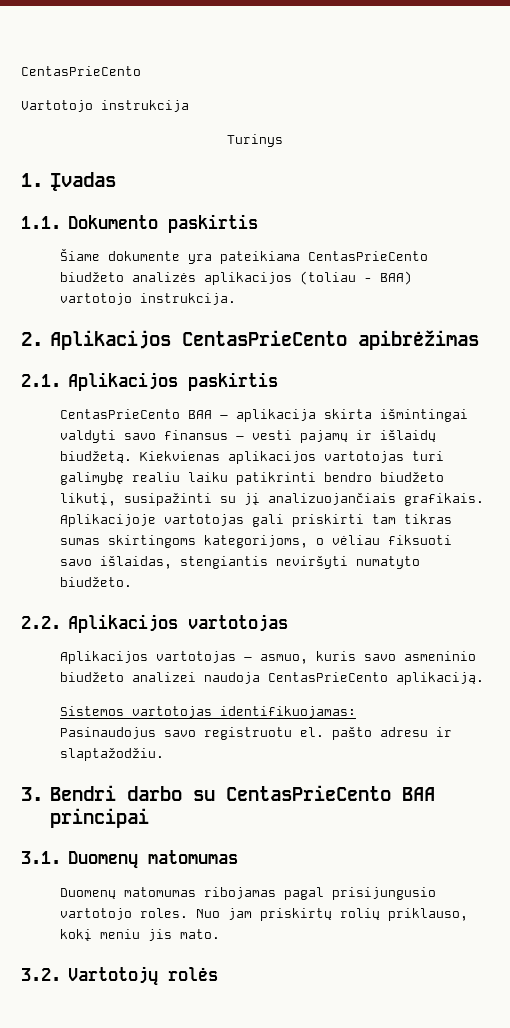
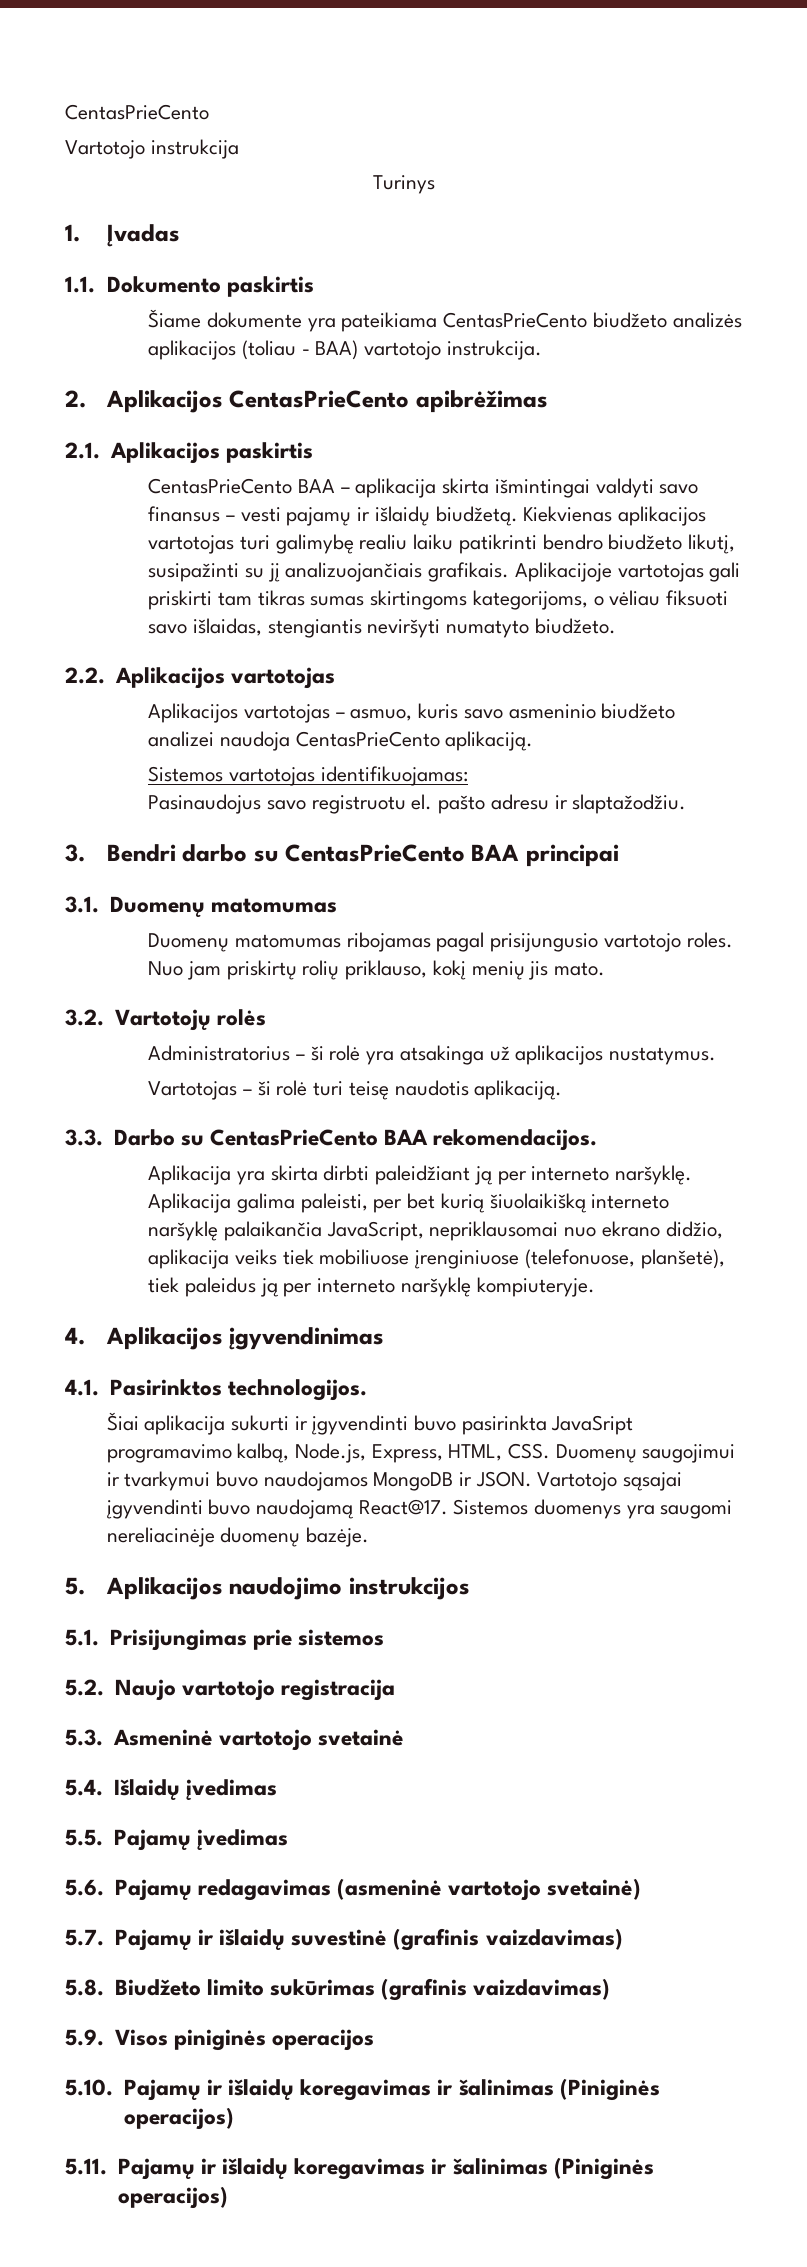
[99,929,140,939] meniu -> [471,961,525,980] menių
(218, 974) none -> [148,1045,716,1065] [148,1080,563,1100] [65,1129,598,1151] [148,1165,692,1185] [148,1193,670,1213] [148,1221,723,1241] [148,1249,725,1269] [148,1277,595,1297] [65,1327,385,1350] [65,1379,367,1401] [106,1412,634,1435] [106,1443,736,1463] [106,1471,683,1491] [106,1499,733,1519] [106,1527,370,1547] [65,1577,470,1600] [65,1629,384,1651] [65,1679,395,1701] [65,1729,404,1751] [65,1779,277,1801] [65,1829,288,1851] [65,1878,642,1901] [65,1928,623,1951] [65,1978,611,2001] [65,2029,374,2051] [65,2078,660,2101] [123,2107,234,2130] [65,2157,654,2180] [117,2186,228,2209] // Administratorius – ši rolė yra atsakinga už aplikacijos nustatymus. // Vartotojas – ši rolė turi teisę naudotis aplikaciją. // 3.3. Darbo su CentasPrieCento BAA rekomendacijos. // Aplikacija yra skirta dirbti paleidžiant ją per interneto naršyklę. Aplikacija galima paleisti, per bet kurią šiuolaikišką interneto naršyklę palaikančia JavaScript, nepriklausomai nuo ekrano didžio, aplikacija veiks tiek mobiliuose įrenginiuose (telefonuose, planšetė), tiek paleidus ją per interneto naršyklę kompiuteryje. // 4. Aplikacijos įgyvendinimas // 4.1. Pasirinktos technologijos. // Šiai aplikacija sukurti ir įgyvendinti buvo pasirinkta JavaSript programavimo kalbą, Node.js, Express, HTML, CSS. Duomenų saugojimui ir tvarkymui buvo naudojamos MongoDB ir JSON. Vartotojo sąsajai įgyvendinti buvo naudojamą React@17. Sistemos duomenys yra saugomi nereliacinėje duomenų bazėje. // 5. Aplikacijos naudojimo instrukcijos // 5.1. Prisijungimas prie sistemos // 5.2. Naujo vartotojo registracija // 5.3. Asmeninė vartotojo svetainė // 5.4. Išlaidų įvedimas // 5.5. Pajamų įvedimas // 5.6. Pajamų redagavimas (asmeninė vartotojo svetainė) // 5.7. Pajamų ir išlaidų suvestinė (grafinis vaizdavimas) // 5.8. Biudžeto limito sukūrimas (grafinis vaizdavimas) // 5.9. Visos piniginės operacijos // 5.10. Pajamų ir išlaidų koregavimas ir šalinimas (Piniginės operacijos) // 5.11. Pajamų ir išlaidų koregavimas ir šalinimas (Piniginės operacijos)

